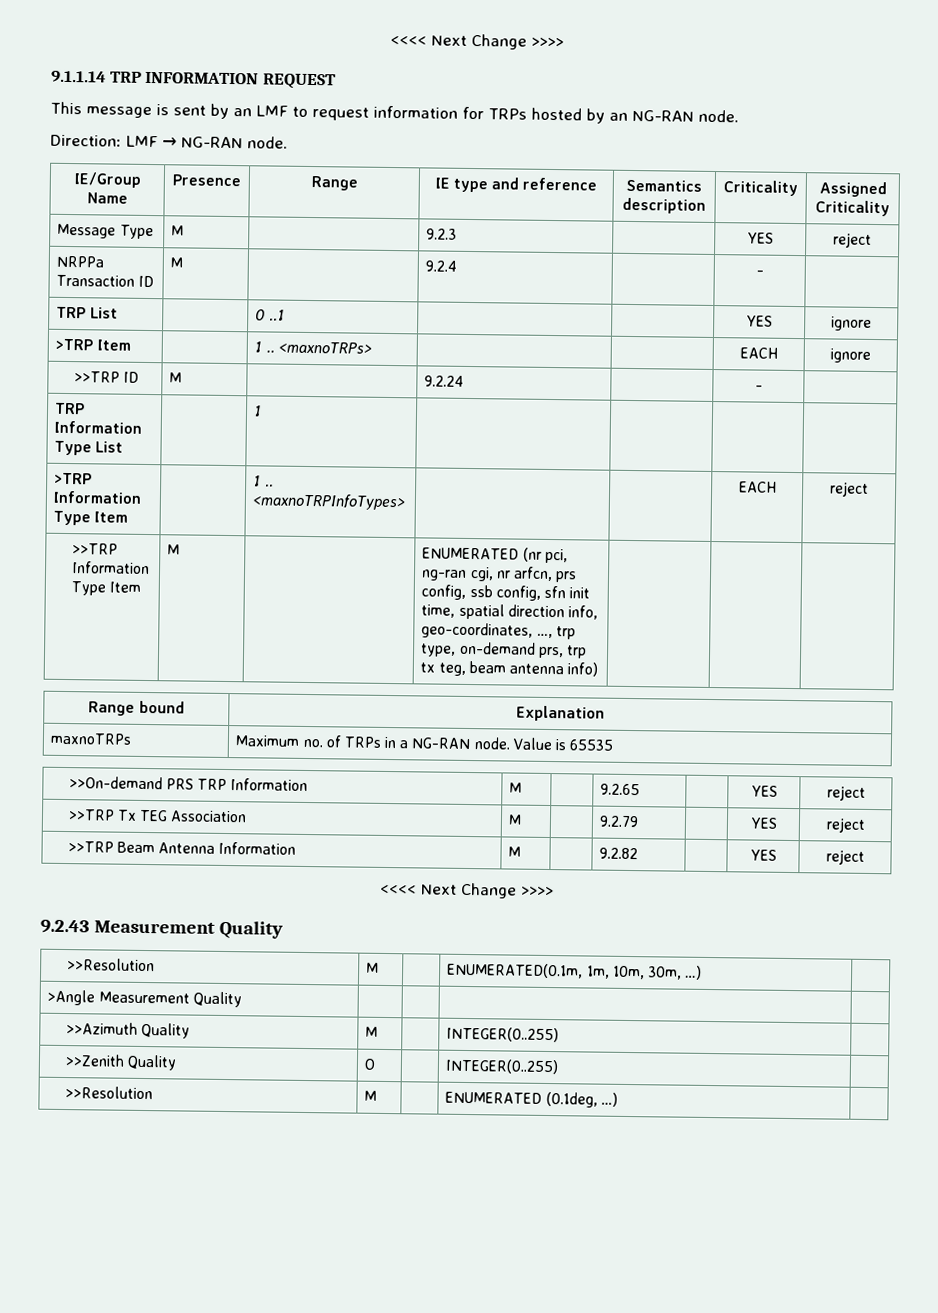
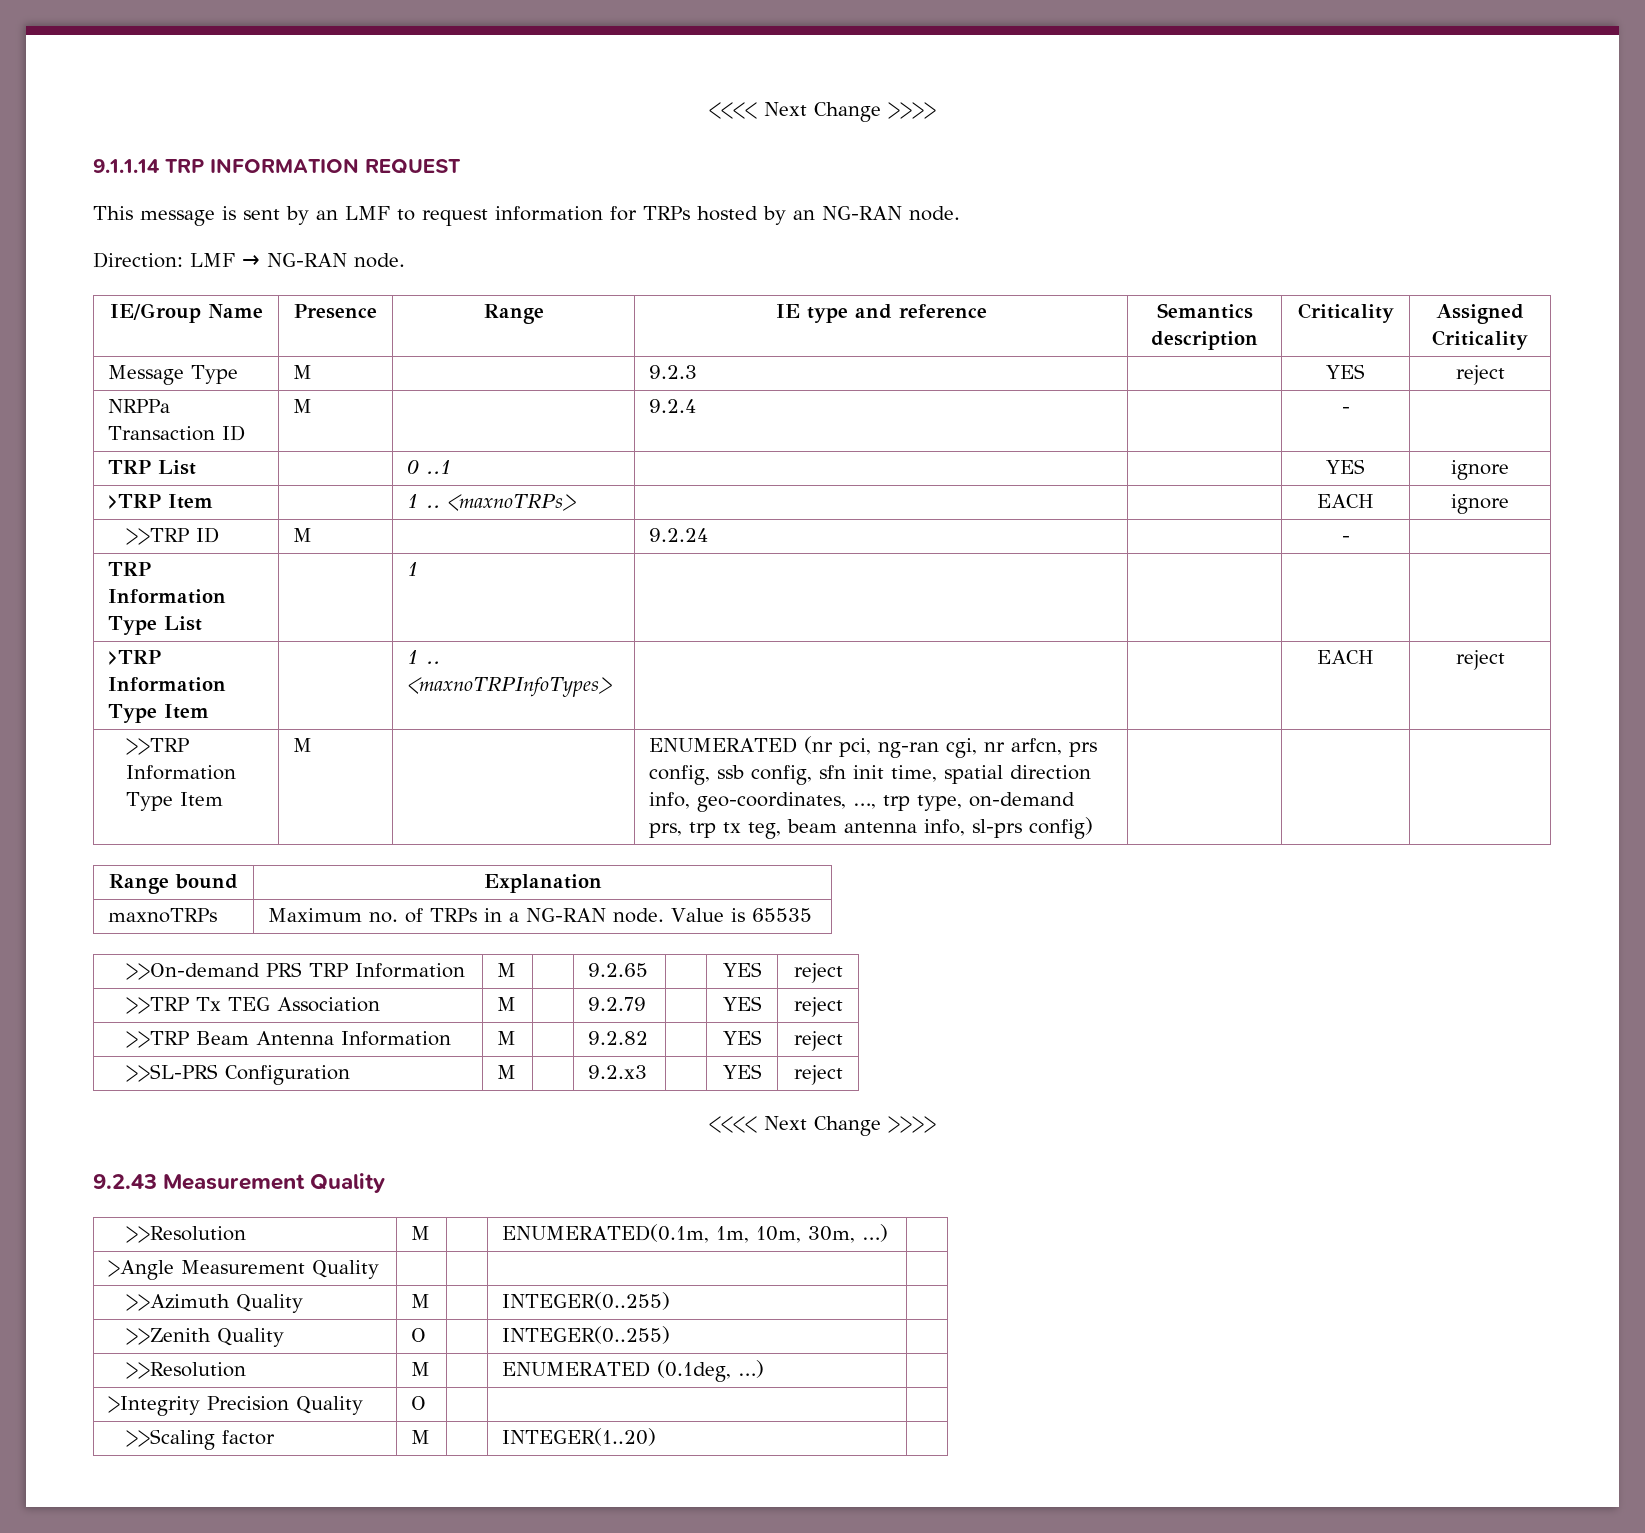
[567,662,599,677] info) -> [924,817,1094,839] info, sl-prs config)
(865, 857) none -> [126,1064,351,1085] [497,1065,517,1079] [588,1065,648,1079] [722,1064,762,1079] [793,1065,843,1085] // >>SL-PRS Configuration | M | | 9.2.x3 | | YES | reject
(618, 1099) none -> [108,1396,364,1416] [411,1396,427,1410] [126,1429,276,1450] [411,1430,431,1444] [502,1428,657,1446] // >Integrity Precision Quality | O | | | // >>Scaling factor | M | | INTEGER(1..20) |

